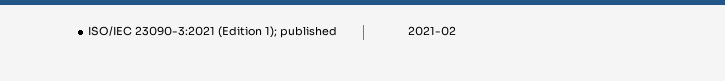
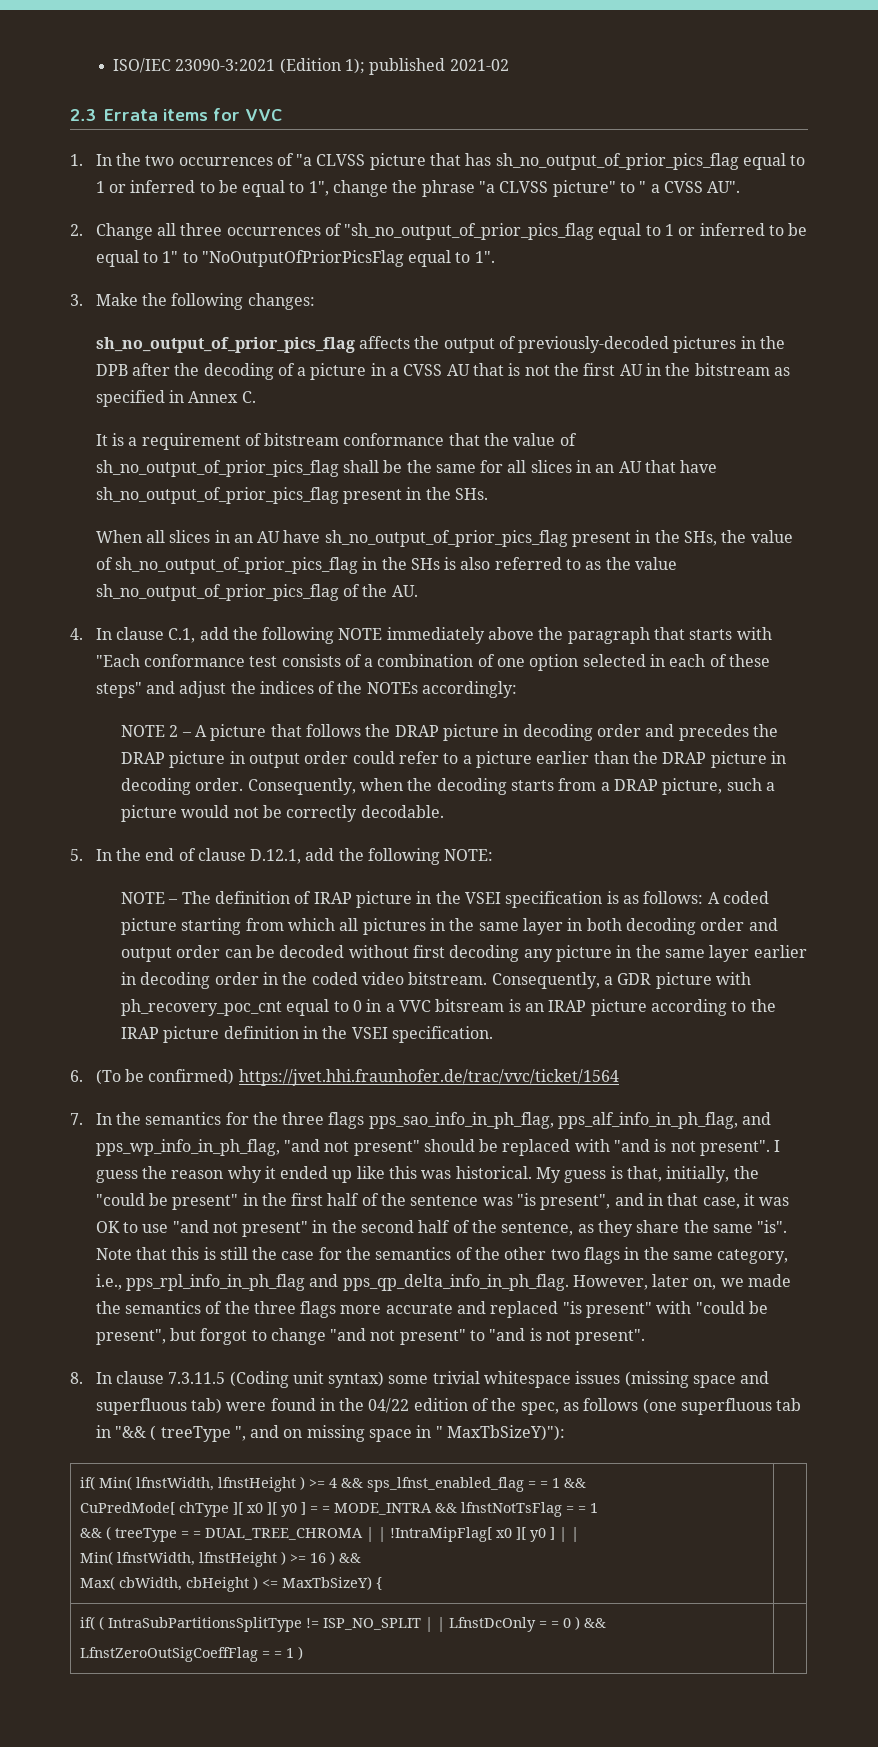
(456, 31) none -> [70,108,282,121] [70,153,806,170] [95,180,741,197] [70,223,808,240] [95,250,495,267] [70,293,315,310] [95,336,786,353] [95,363,790,380] [95,390,256,407] [95,433,577,450] [95,460,718,477] [95,487,488,504] [95,530,793,547] [95,557,678,574] [95,584,418,601] [70,627,772,644] [95,654,771,671] [95,681,518,698] [121,724,778,741] [121,751,786,768] [121,778,775,795] [121,805,444,822] [70,848,494,865] [121,891,769,908] [121,918,778,935] [121,945,807,962] [121,972,751,989] [121,999,776,1016] [121,1026,494,1043] [70,1069,619,1086] [70,1112,772,1129] [95,1139,781,1156] [95,1166,759,1183] [95,1193,790,1210] [95,1220,788,1237] [95,1247,789,1264] [95,1274,792,1291] [95,1301,769,1318] [95,1328,646,1345] [70,1371,770,1388] [95,1398,802,1415] [95,1425,566,1442] [79,1476,586,1492] [79,1502,598,1517] [79,1526,579,1542] [79,1551,361,1567] [79,1576,382,1592] [79,1616,606,1632] [79,1646,303,1662] // 2.3 Errata items for VVC // 1. In the two occurrences of "a CLVSS picture that has sh_no_output_of_prior_pics_flag equal to 1 or inferred to be equal to 1", change the phrase "a CLVSS picture" to " a CVSS AU". // 2. Change all three occurrences of "sh_no_output_of_prior_pics_flag equal to 1 or inferred to be equal to 1" to "NoOutputOfPriorPicsFlag equal to 1". // 3. Make the following changes: // sh_no_output_of_prior_pics_flag affects the output of previously-decoded pictures in the DPB after the decoding of a picture in a CVSS AU that is not the first AU in the bitstream as specified in Annex C. // It is a requirement of bitstream conformance that the value of sh_no_output_of_prior_pics_flag shall be the same for all slices in an AU that have sh_no_output_of_prior_pics_flag present in the SHs. // When all slices in an AU have sh_no_output_of_prior_pics_flag present in the SHs, the value of sh_no_output_of_prior_pics_flag in the SHs is also referred to as the value sh_no_output_of_prior_pics_flag of the AU. // 4. In clause C.1, add the following NOTE immediately above the paragraph that starts with "Each conformance test consists of a combination of one option selected in each of these steps" and adjust the indices of the NOTEs accordingly: // NOTE 2 – A picture that follows the DRAP picture in decoding order and precedes the DRAP picture in output order could refer to a picture earlier than the DRAP picture in decoding order. Consequently, when the decoding starts from a DRAP picture, such a picture would not be correctly decodable. // 5. In the end of clause D.12.1, add the following NOTE: // NOTE – The definition of IRAP picture in the VSEI specification is as follows: A coded picture starting from which all pictures in the same layer in both decoding order and output order can be decoded without first decoding any picture in the same layer earlier in decoding order in the coded video bitstream. Consequently, a GDR picture with ph_recovery_poc_cnt equal to 0 in a VVC bitsream is an IRAP picture according to the IRAP picture definition in the VSEI specification. // 6. (To be confirmed) https://jvet.hhi.fraunhofer.de/trac/vvc/ticket/1564 // 7. In the semantics for the three flags pps_sao_info_in_ph_flag, pps_alf_info_in_ph_flag, and pps_wp_info_in_ph_flag, "and not present" should be replaced with "and is not present". I guess the reason why it ended up like this was historical. My guess is that, initially, the "could be present" in the first half of the sentence was "is present", and in that case, it was OK to use "and not present" in the second half of the sentence, as they share the same "is". Note that this is still the case for the semantics of the other two flags in the same category, i.e., pps_rpl_info_in_ph_flag and pps_qp_delta_info_in_ph_flag. However, later on, we made the semantics of the three flags more accurate and replaced "is present" with "could be present", but forgot to change "and not present" to "and is not present". // 8. In clause 7.3.11.5 (Coding unit syntax) some trivial whitespace issues (missing space and superfluous tab) were found in the 04/22 edition of the spec, as follows (one superfluous tab in "&& ( treeType ", and on missing space in " MaxTbSizeY)"): // if( Min( lfnstWidth, lfnstHeight ) >= 4 && sps_lfnst_enabled_flag = = 1 && // CuPredMode[ chType ][ x0 ][ y0 ] = = MODE_INTRA && lfnstNotTsFlag = = 1 // && ( treeType = = DUAL_TREE_CHROMA | | !IntraMipFlag[ x0 ][ y0 ] | | // Min( lfnstWidth, lfnstHeight ) >= 16 ) && // Max( cbWidth, cbHeight ) <= MaxTbSizeY) { | // if( ( IntraSubPartitionsSplitType != ISP_NO_SPLIT | | LfnstDcOnly = = 0 ) && // LfnstZeroOutSigCoeffFlag = = 1 ) |

